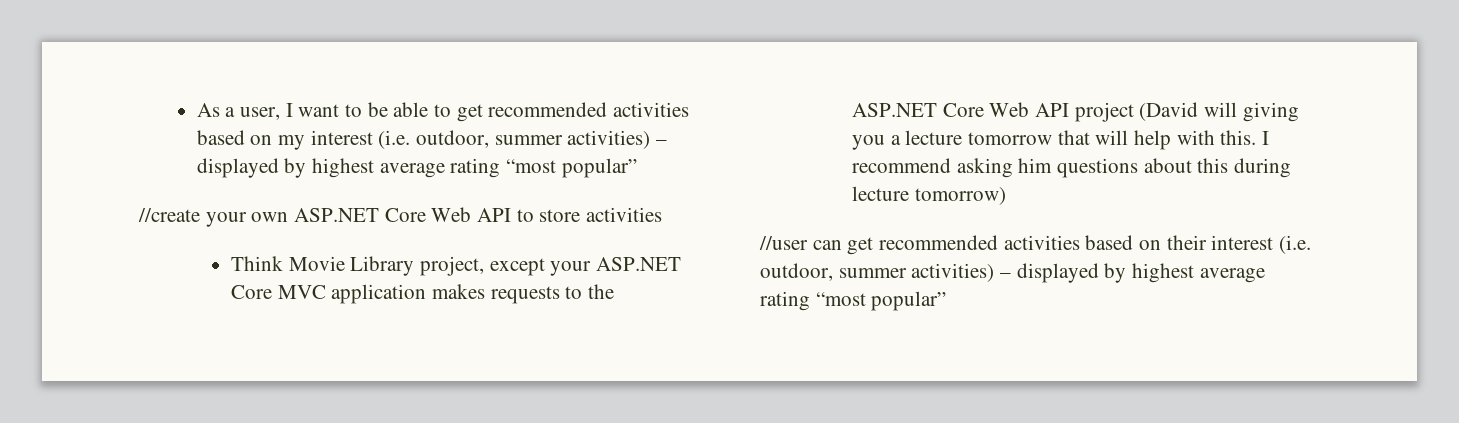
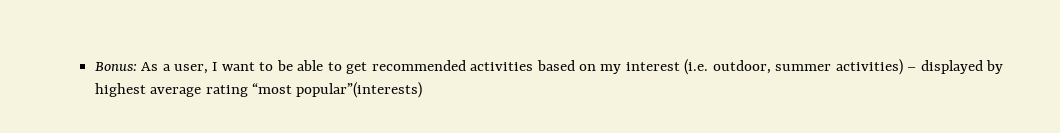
(196, 110) none -> [94,62,137,71] Bonus:
[561,158,637,178] [138,207,663,227] [230,256,681,276] [230,284,614,304] [851,102,1299,122] [851,130,1269,150] [851,158,1291,178] [851,186,1006,205] [759,235,1312,255] [760,263,1265,283] [760,291,947,311] popular” // //create your own ASP.NET Core Web API to store activities // Think Movie Library project, except your ASP.NET Core MVC application makes requests to the ASP.NET Core Web API project (David will giving you a lecture tomorrow that will help with this. I recommend asking him questions about this during lecture tomorrow) // //user can get recommended activities based on their interest (i.e. outdoor, summer activities) – displayed by highest average rating “most popular” -> [296,82,423,98] popular”(interests)

